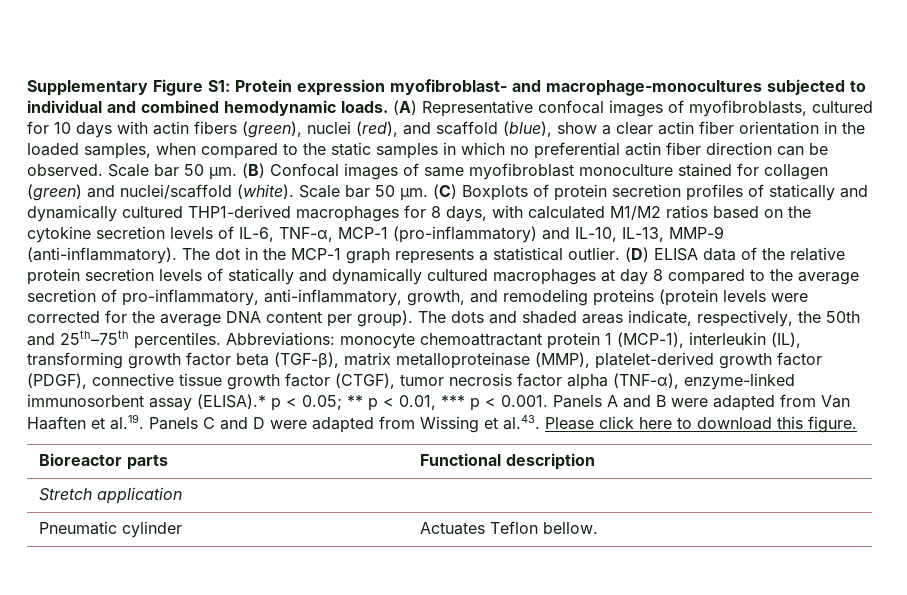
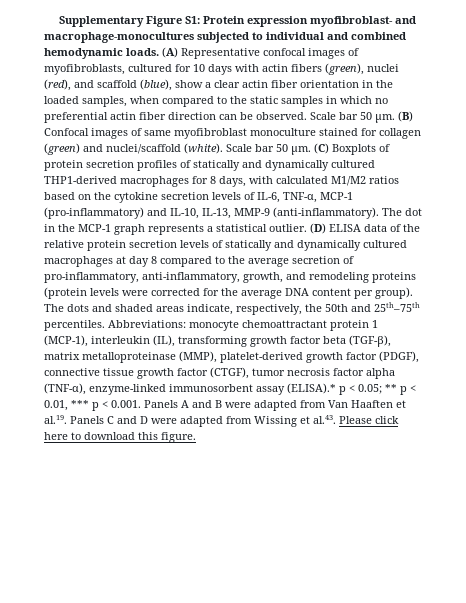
[38,453,168,470] [419,453,595,470] [38,487,182,504] [38,521,182,538] [419,521,598,535] // Bioreactor parts | Functional description // Stretch application // Pneumatic cylinder | Actuates Teflon bellow. -> (196, 437) none

